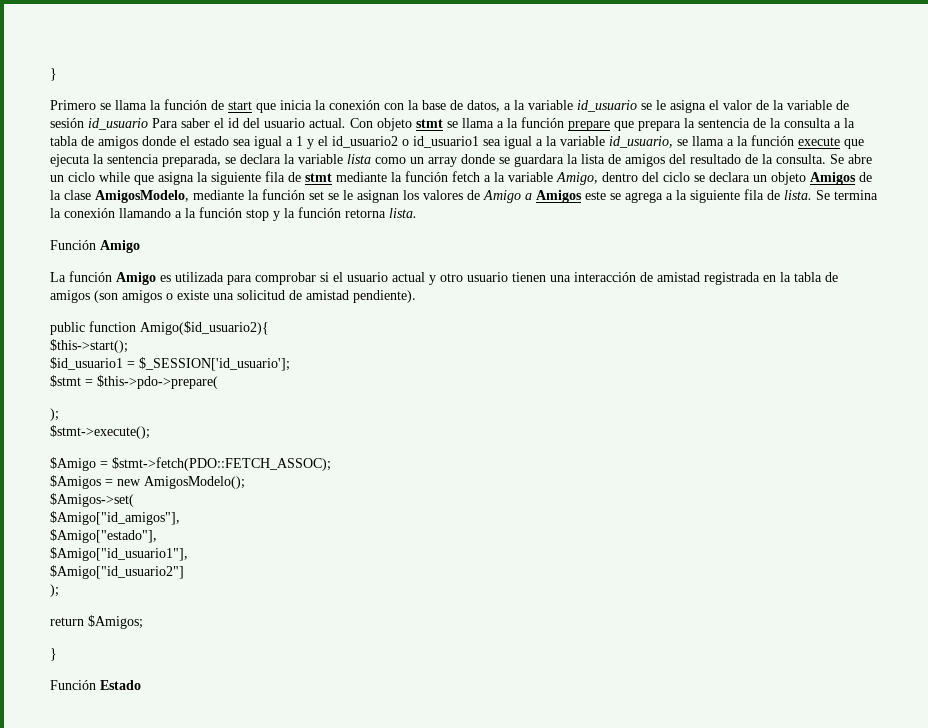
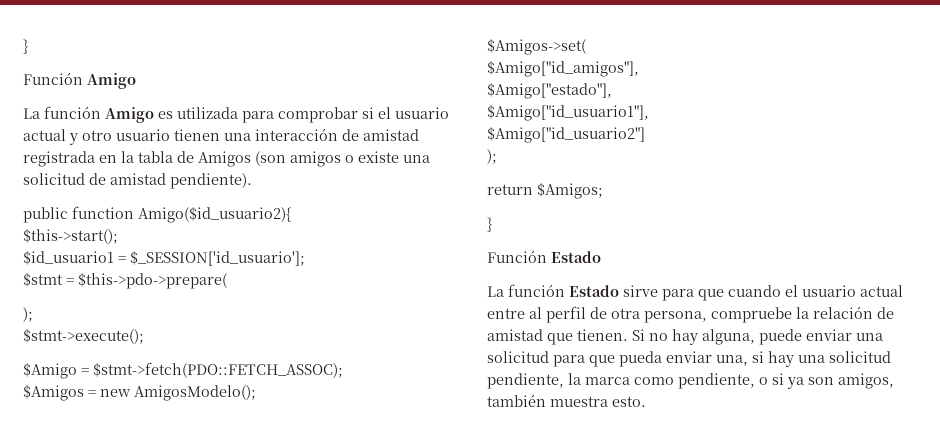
[50,68,57,81] [50,99,849,113] [50,117,855,131] [50,135,864,149] [50,154,872,167] [50,171,872,185] [50,189,878,203] [50,207,417,221] } // Primero se llama la función de start que inicia la conexión con la base de datos, a la variable id_usuario se le asigna el valor de la variable de sesión id_usuario Para saber el id del usuario actual. Con objeto stmt se llama a la función prepare que prepara la sentencia de la consulta a la tabla de amigos donde el estado sea igual a 1 y el id_usuario2 o id_usuario1 sea igual a la variable id_usuario, se llama a la función execute que ejecuta la sentencia preparada, se declara la variable lista como un array donde se guardara la lista de amigos del resultado de la consulta. Se abre un ciclo while que asigna la siguiente fila de stmt mediante la función fetch a la variable Amigo, dentro del ciclo se declara un objeto Amigos de la clase AmigosModelo, mediante la función set se le asignan los valores de Amigo a Amigos este se agrega a la siguiente fila de lista. Se termina la conexión llamando a la función stop y la función retorna lista. -> [23,39,28,54] }
[50,290,90,303] amigos -> [198,151,251,167] Amigos
(141, 685) none -> [487,284,903,301] [487,306,894,323] [487,329,883,345] [487,351,891,367] [487,373,894,389] [487,394,646,407] // La función Estado sirve para que cuando el usuario actual entre al perfil de otra persona, compruebe la relación de amistad que tienen. Si no hay alguna, puede enviar una solicitud para que pueda enviar una, si hay una solicitud pendiente, la marca como pendiente, o si ya son amigos, también muestra esto.

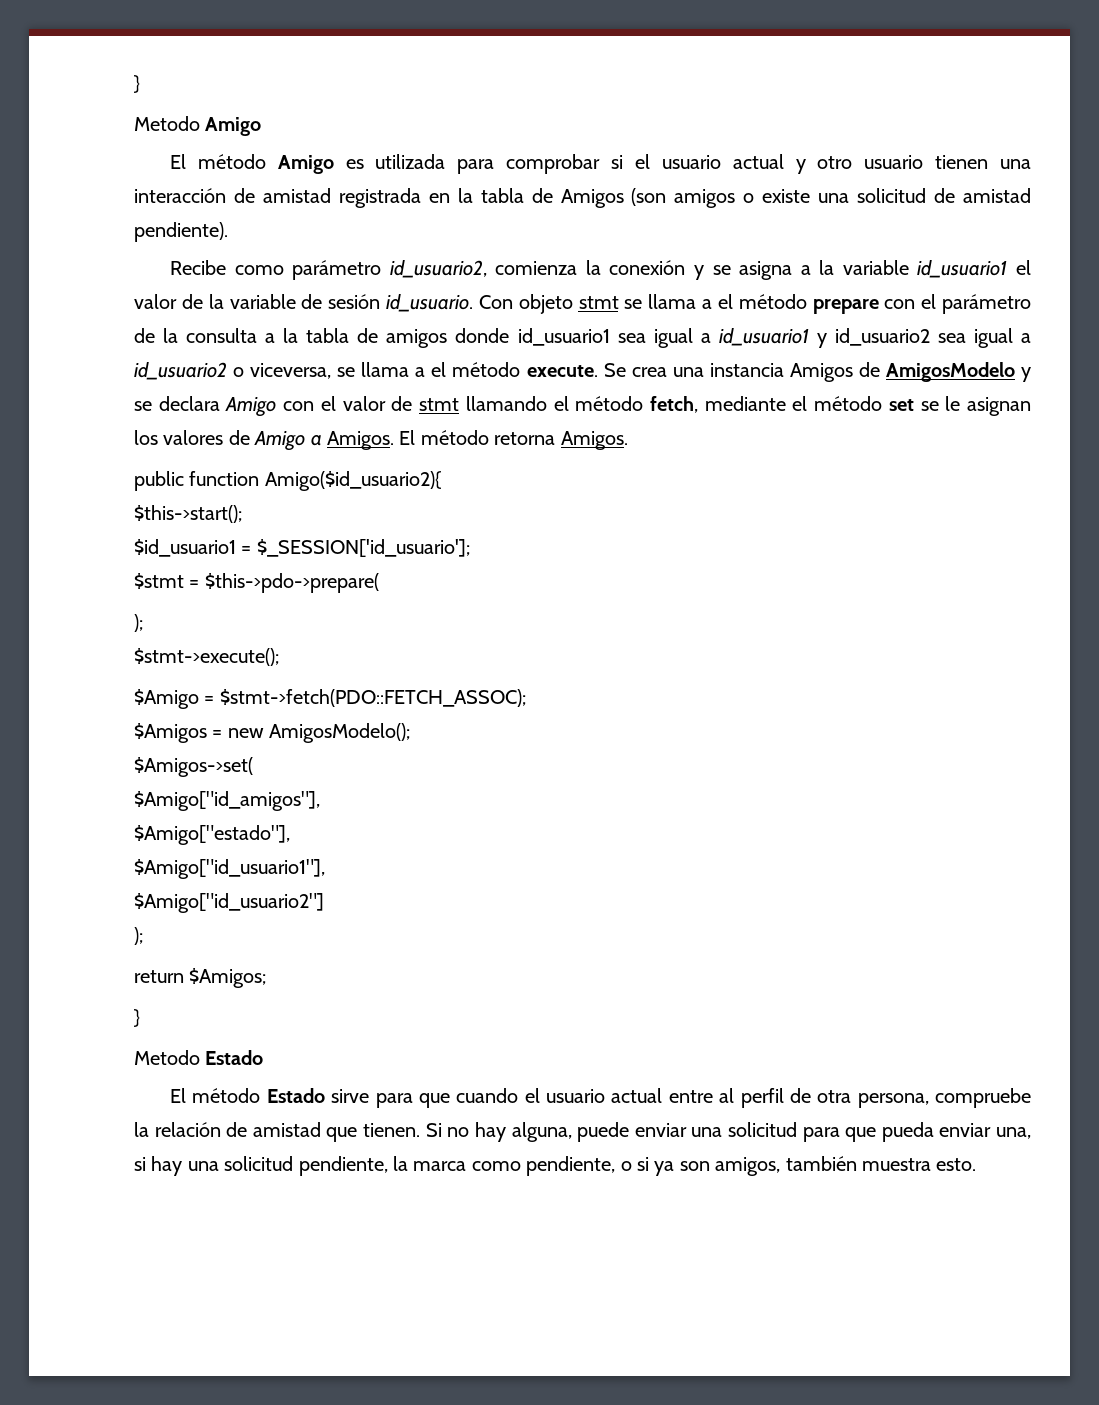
[23,39,28,54] [23,72,83,85] } // Función -> [134,75,140,93] [134,116,200,131] } // Metodo
[23,106,101,119] La función -> [170,154,266,169] El método
(252, 181) none -> [170,260,1032,280] [134,294,1032,314] [134,328,1031,348] [134,362,1031,382] [134,396,1031,417] [134,430,628,451] // Recibe como parámetro id_usuario2, comienza la conexión y se asigna a la variable id_usuario1 el valor de la variable de sesión id_usuario. Con objeto stmt se llama a el método prepare con el parámetro de la consulta a la tabla de amigos donde id_usuario1 sea igual a id_usuario1 y id_usuario2 sea igual a id_usuario2 o viceversa, se llama a el método execute. Se crea una instancia Amigos de AmigosModelo y se declara Amigo con el valor de stmt llamando el método fetch, mediante el método set se le asignan los valores de Amigo a Amigos. El método retorna Amigos.
[487,250,547,263] Función -> [134,1050,200,1065] Metodo
[487,284,565,297] La función -> [170,1088,261,1103] El método

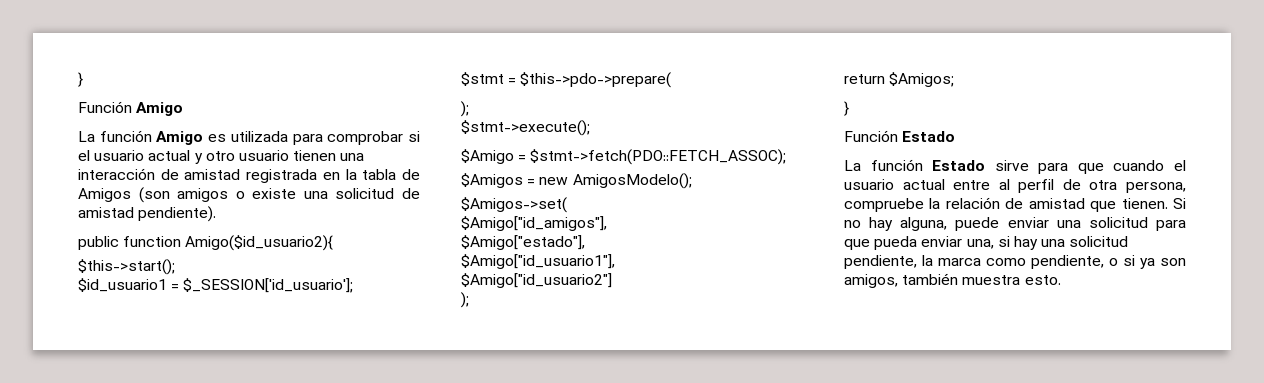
[134,75,140,93] [134,116,200,131] } // Metodo -> [78,72,83,87] [78,101,132,113] } // Función
[170,154,266,169] El método -> [78,130,152,142] La función
[170,260,1032,280] [134,294,1032,314] [134,328,1031,348] [134,362,1031,382] [134,396,1031,417] [134,430,628,451] // Recibe como parámetro id_usuario2, comienza la conexión y se asigna a la variable id_usuario1 el valor de la variable de sesión id_usuario. Con objeto stmt se llama a el método prepare con el parámetro de la consulta a la tabla de amigos donde id_usuario1 sea igual a id_usuario1 y id_usuario2 sea igual a id_usuario2 o viceversa, se llama a el método execute. Se crea una instancia Amigos de AmigosModelo y se declara Amigo con el valor de stmt llamando el método fetch, mediante el método set se le asignan los valores de Amigo a Amigos. El método retorna Amigos. -> (217, 214) none
[134,1050,200,1065] Metodo -> [844,130,898,142] Función
[170,1088,261,1103] El método -> [844,159,923,171] La función

